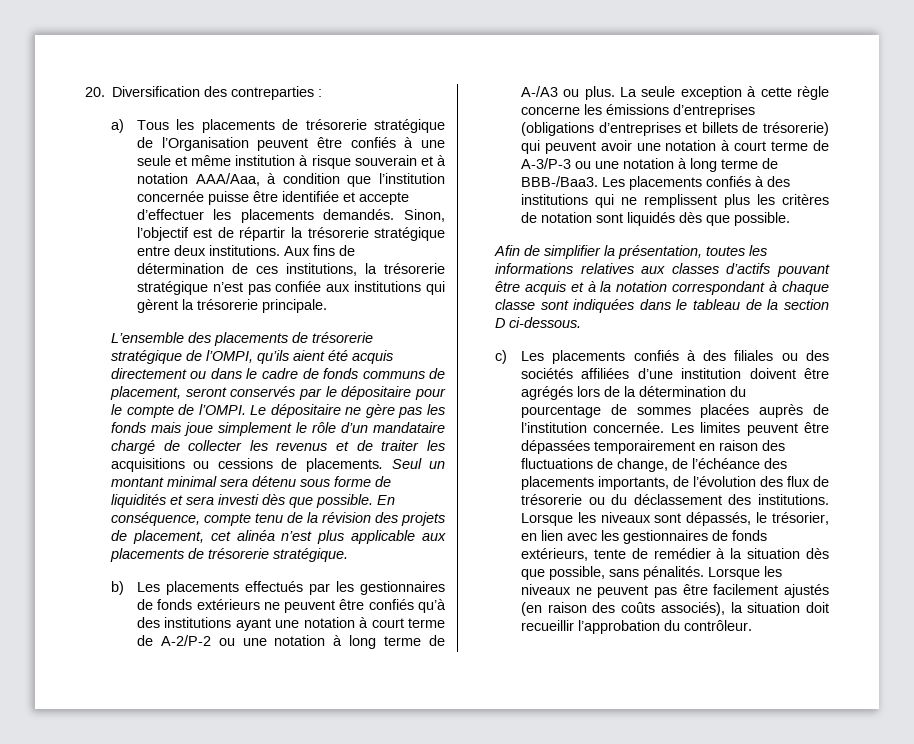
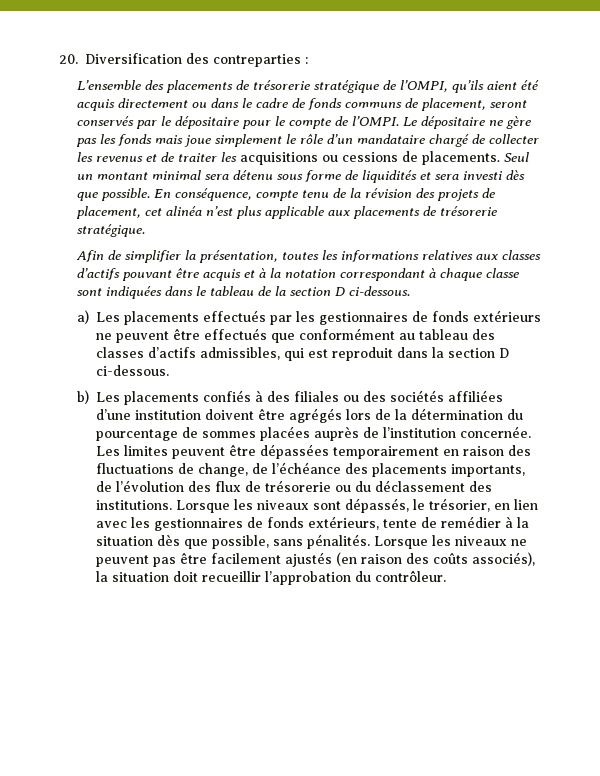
[110,119,445,133] [136,137,445,151] [136,155,447,169] [136,173,445,187] [136,191,409,205] [136,209,445,223] [136,227,445,241] [136,245,355,256] [136,263,445,276] [136,281,446,295] [136,299,327,313] // a) Tous les placements de trésorerie stratégique de l’Organisation peuvent être confiés à une seule et même institution à risque souverain et à notation AAA/Aaa, à condition que l’institution concernée puisse être identifiée et accepte d’effectuer les placements demandés. Sinon, l’objectif est de répartir la trésorerie stratégique entre deux institutions. Aux fins de détermination de ces institutions, la trésorerie stratégique n’est pas confiée aux institutions qui gèrent la trésorerie principale. -> (308, 60) none
[110,581,446,595] [136,599,446,613] [136,617,446,631] [136,635,446,649] [520,86,829,100] [520,104,755,118] [520,122,829,136] [520,140,829,154] [520,158,778,172] [520,176,790,190] [520,194,830,208] [520,212,790,226] // b) Les placements effectués par les gestionnaires de fonds extérieurs ne peuvent être confiés qu’à des institutions ayant une notation à court terme de A-2/P-2 ou une notation à long terme de A-/A3 ou plus. La seule exception à cette règle concerne les émissions d’entreprises (obligations d’entreprises et billets de trésorerie) qui peuvent avoir une notation à court terme de A-3/P-3 ou une notation à long terme de BBB-/Baa3. Les placements confiés à des institutions qui ne remplissent plus les critères de notation sont liquidés dès que possible. -> (145, 230) none
[494,350,507,364] c) -> [76,310,541,325] [95,328,495,343] [95,347,509,361] [95,365,169,376] [76,390,89,404] a) Les placements effectués par les gestionnaires de fonds extérieurs ne peuvent être effectués que conformément au tableau des classes d’actifs admissibles, qui est reproduit dans la section D ci-dessous. // b)

